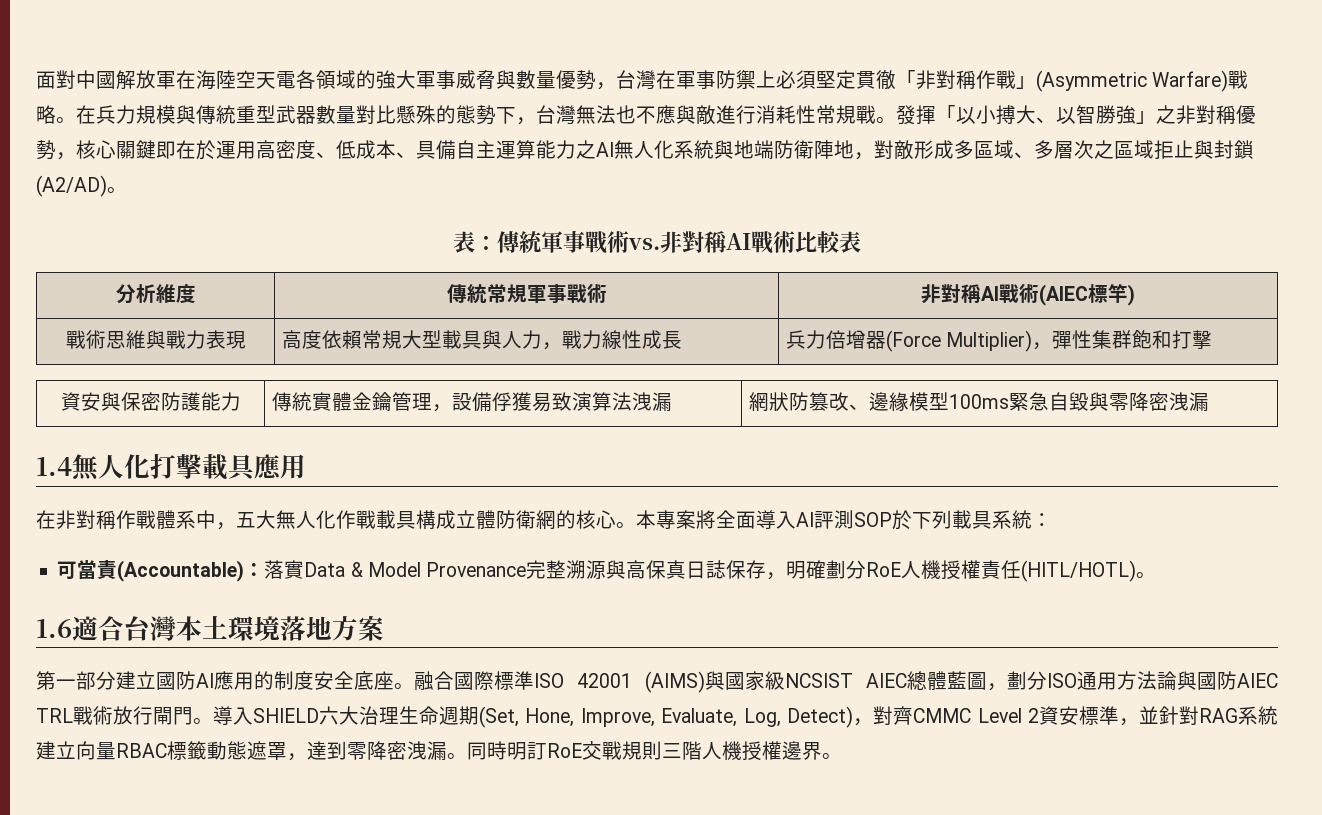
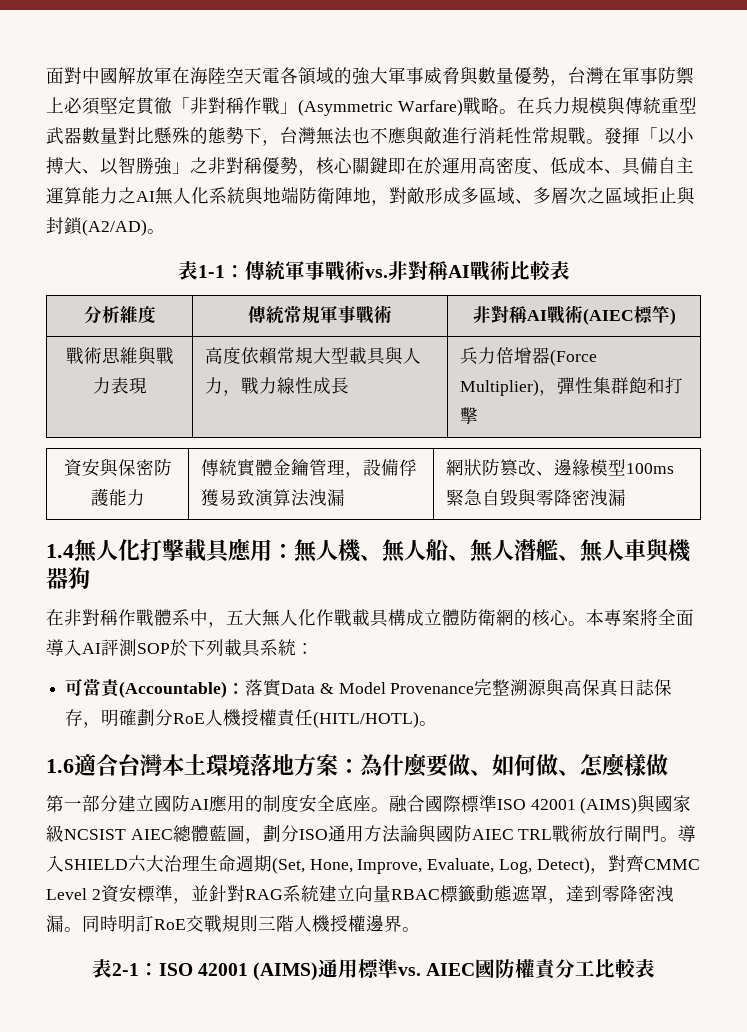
(475, 242) none -> [197,265,225,278] 1-1
(306, 466) none -> [272,539,691,563] [46,567,90,589] ：無人機、無人船、無人潛艦、無人車與機器狗
(384, 628) none -> [338,753,668,777] ：為什麼要做、如何做、怎麼樣做
(842, 756) none -> [91,959,656,981] // 表2-1：ISO 42001 (AIMS)通用標準vs. AIEC國防權責分工比較表

